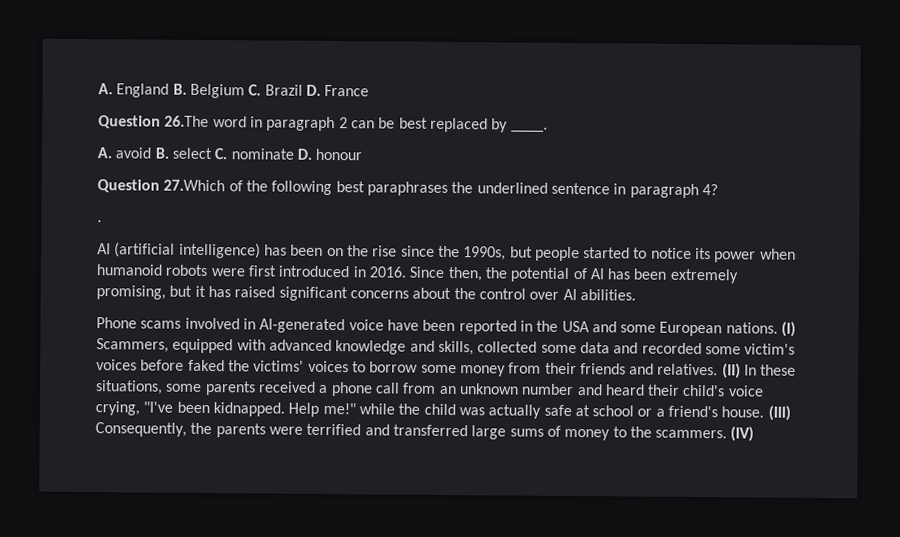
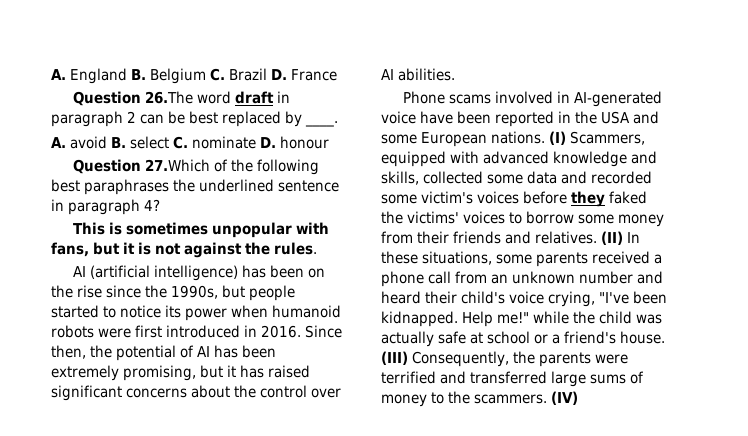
(247, 122) none -> [235,91,275,104] draft
[97,220,102,223] . -> [73,222,330,238] [51,242,317,258] This is sometimes unpopular with fans, but it is not against the rules.
(185, 365) none -> [571,191,605,207] they

